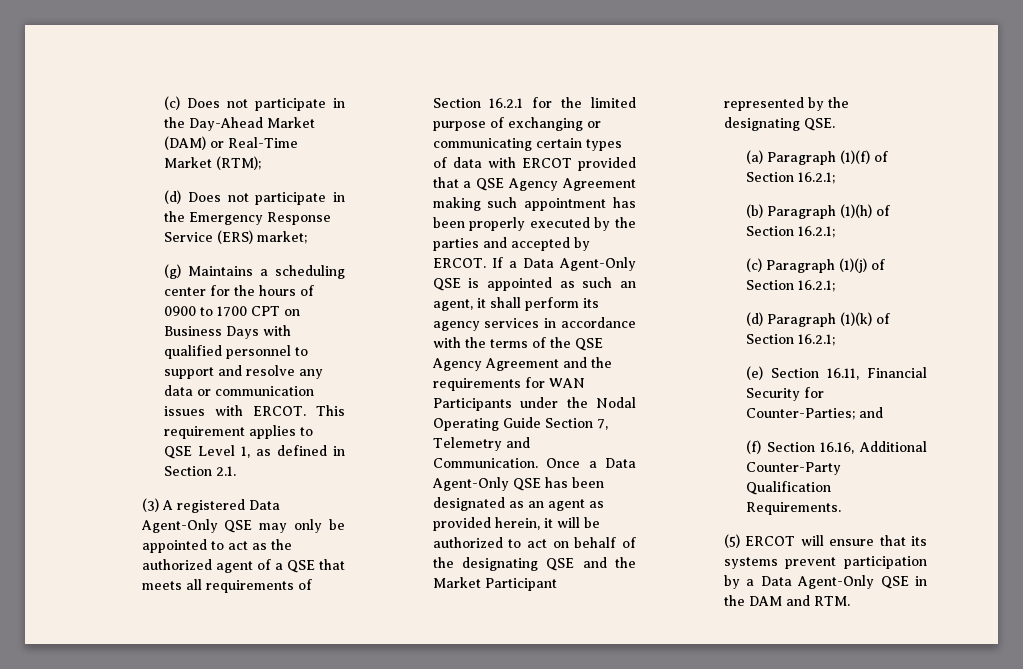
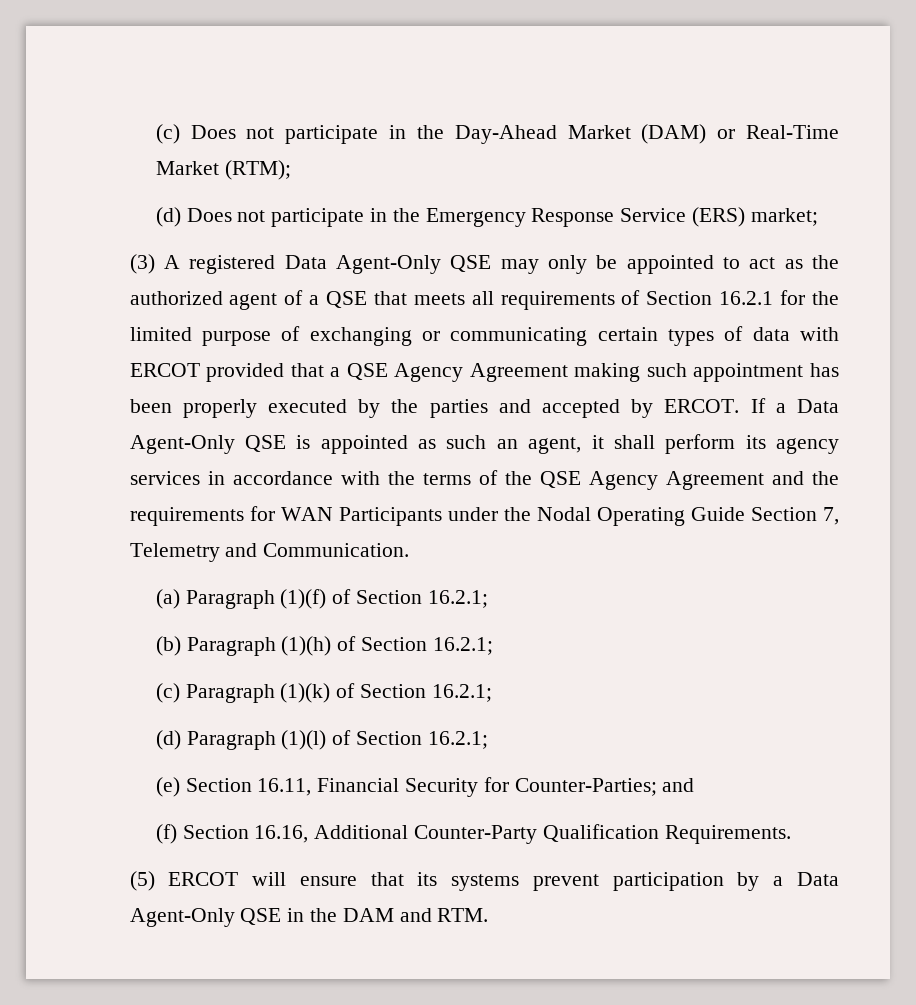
[164,264,345,279] [164,285,315,296] [164,306,301,317] [164,325,292,339] [164,345,309,359] [164,365,324,379] [164,385,315,396] [164,405,345,416] [164,425,314,439] [164,445,345,459] [164,466,237,476] // (g) Maintains a scheduling center for the hours of 0900 to 1700 CPT on Business Days with qualified personnel to support and resolve any data or communication issues with ERCOT. This requirement applies to QSE Level 1, as defined in Section 2.1. -> (818, 217) none
[546,458,636,468] [431,477,604,491] [432,497,604,511] [432,517,600,531] [432,537,636,548] [432,557,636,571] [432,577,557,591] [723,97,849,111] [723,117,835,131] Once a Data Agent-Only QSE has been designated as an agent as provided herein, it will be authorized to act on behalf of the designating QSE and the Market Participant represented by the designating QSE. -> (410, 550) none
[839,258,868,273] (1)(j) -> [280,683,331,703] (1)(k)
[840,312,873,326] (1)(k) -> [281,730,327,750] (1)(l)

